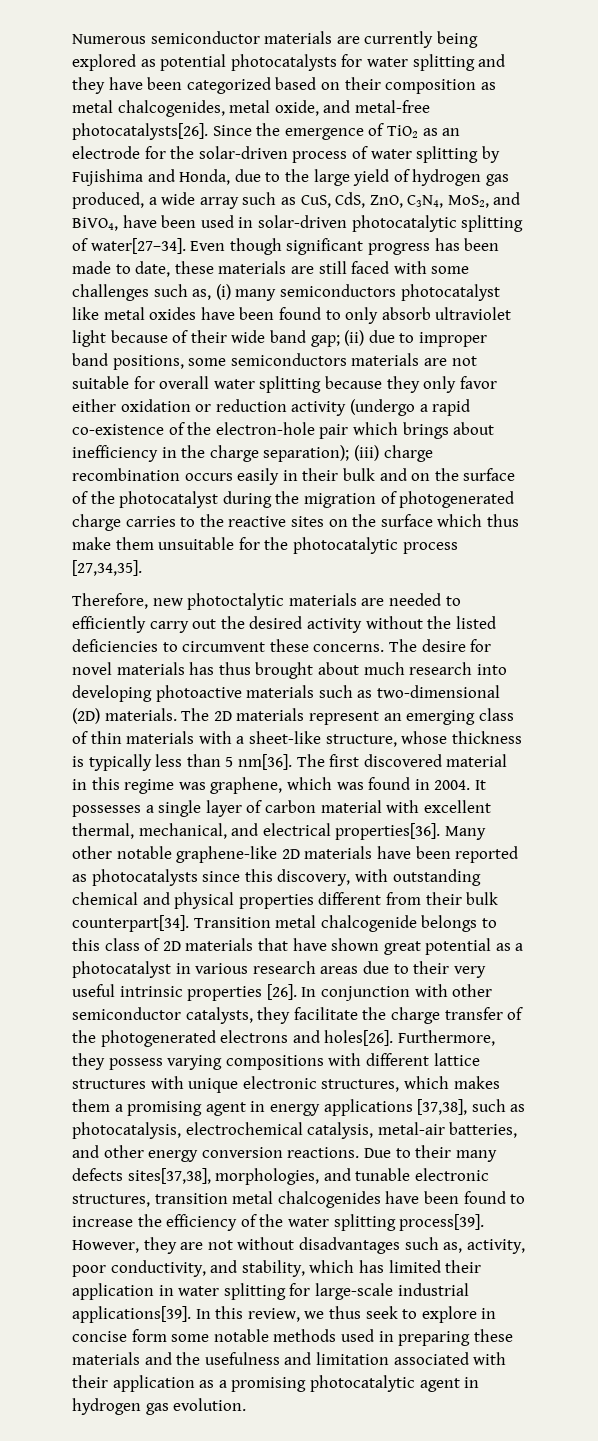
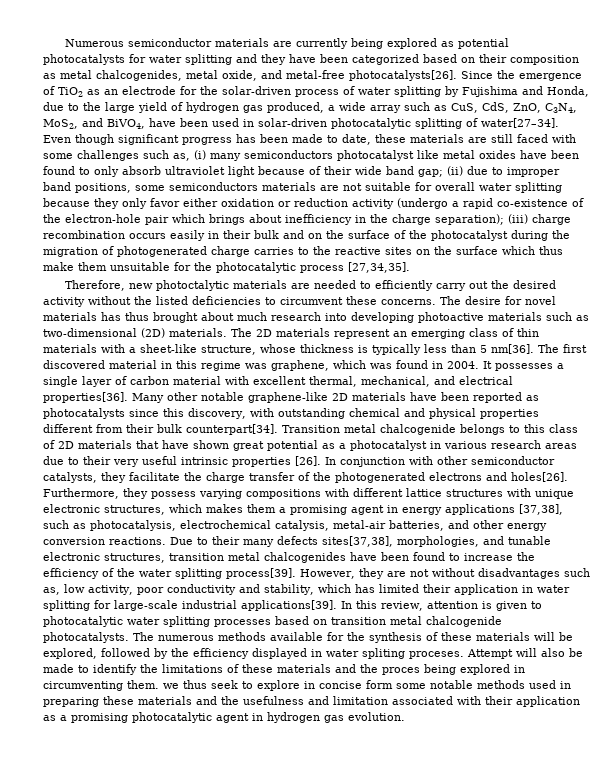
(463, 1247) none -> [64,584,85,593] low
[110,1260,206,1277] conductivity, -> [166,584,236,595] conductivity
(300, 1315) none -> [426,601,542,611] [43,616,502,627] [43,632,573,643] [43,648,583,659] [43,664,525,675] [43,680,159,691] attention is given to photocatalytic water splitting processes based on transition metal chalcogenide photocatalysts. The numerous methods available for the synthesis of these materials will be explored, followed by the efficiency displayed in water spliting proceses. Attempt will also be made to identify the limitations of these materials and the proces being explored in circumventing them.

